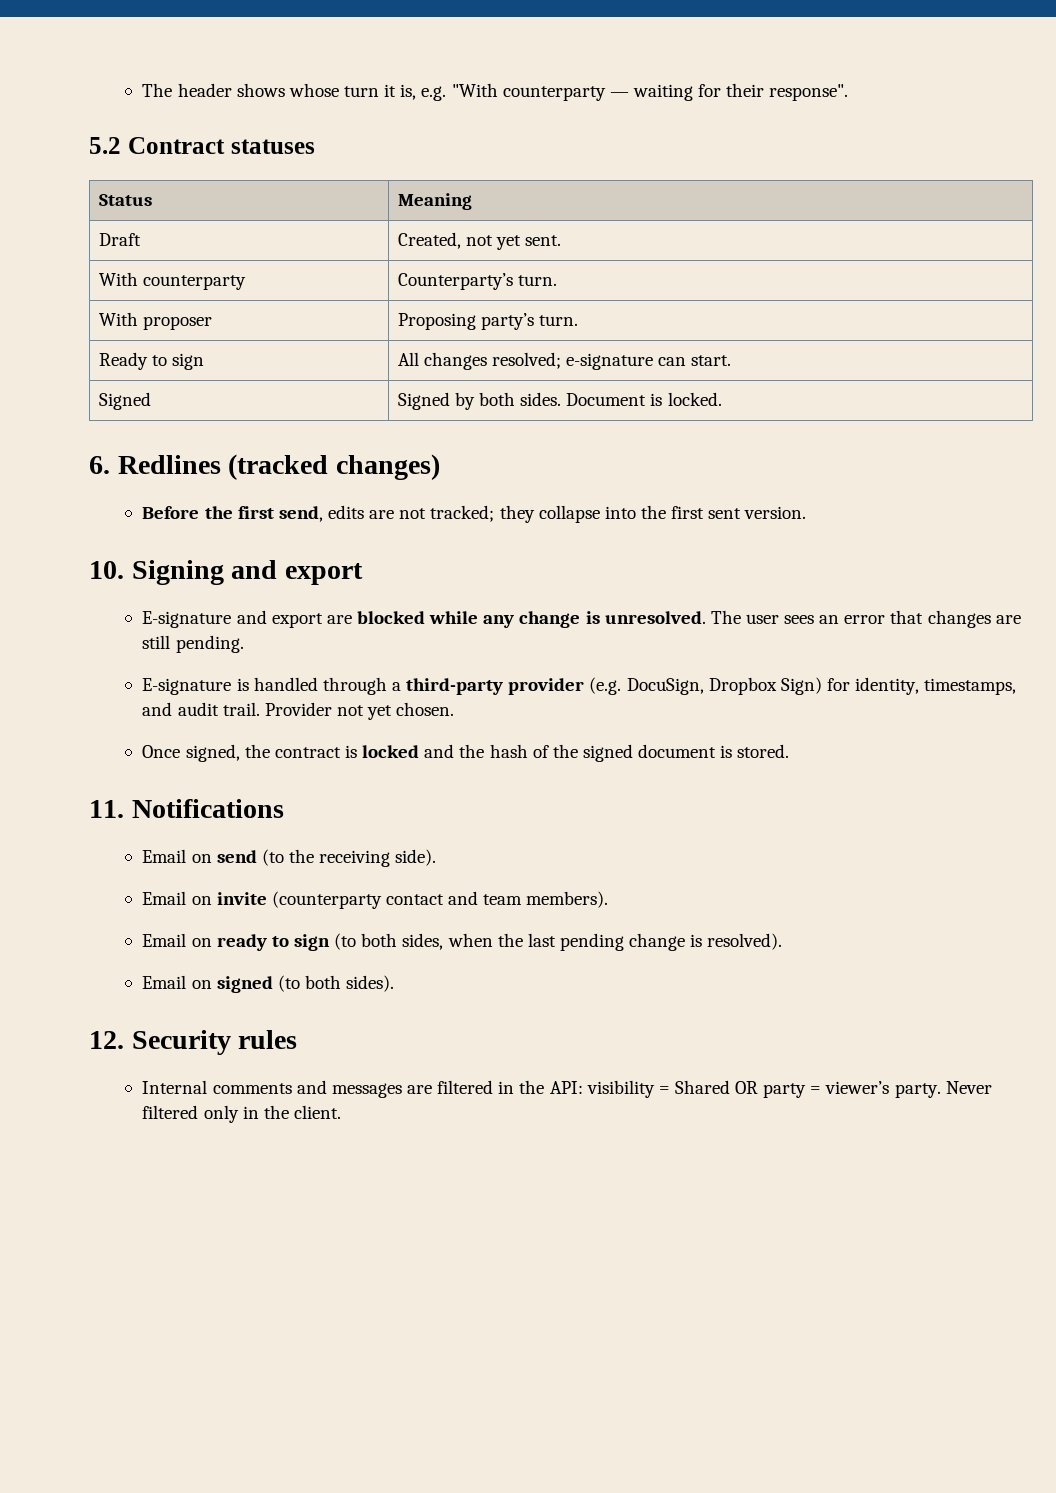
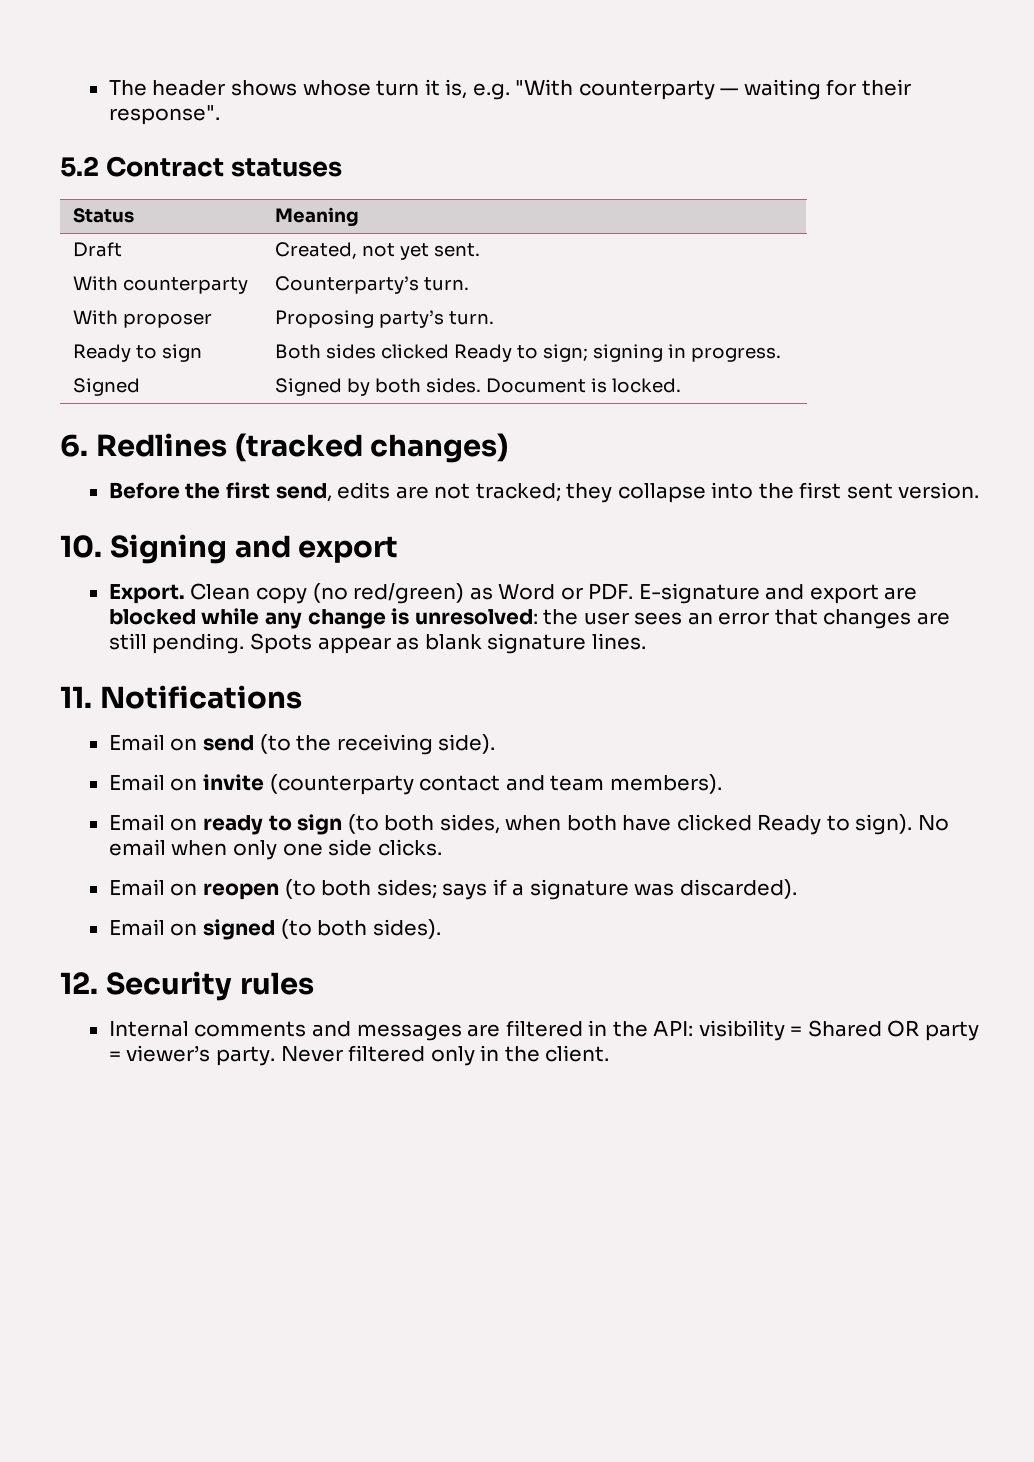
[397,352,732,370] All changes resolved; e-signature can start. -> [274,344,781,362] Both sides clicked Ready to sign; signing in progress.
(363, 574) none -> [108,583,634,604] Export. Clean copy (no red/green) as Word or PDF.
[604,610,741,624] unresolved. The -> [414,609,579,625] unresolved: the
[142,677,1017,695] [142,702,455,720] [142,744,790,762] // E-signature is handled through a third-party provider (e.g. DocuSign, Dropbox Sign) for identity, timestamps, and audit trail. Provider not yet chosen. // Once signed, the contract is locked and the hash of the signed document is stored. -> [249,633,646,654] Spots appear as blank signature lines.
[497,933,783,951] the last pending change is resolved). -> [566,814,949,835] [108,839,442,860] [108,879,797,900] both have clicked Ready to sign). No email when only one side clicks. // Email on reopen (to both sides; says if a signature was discarded).

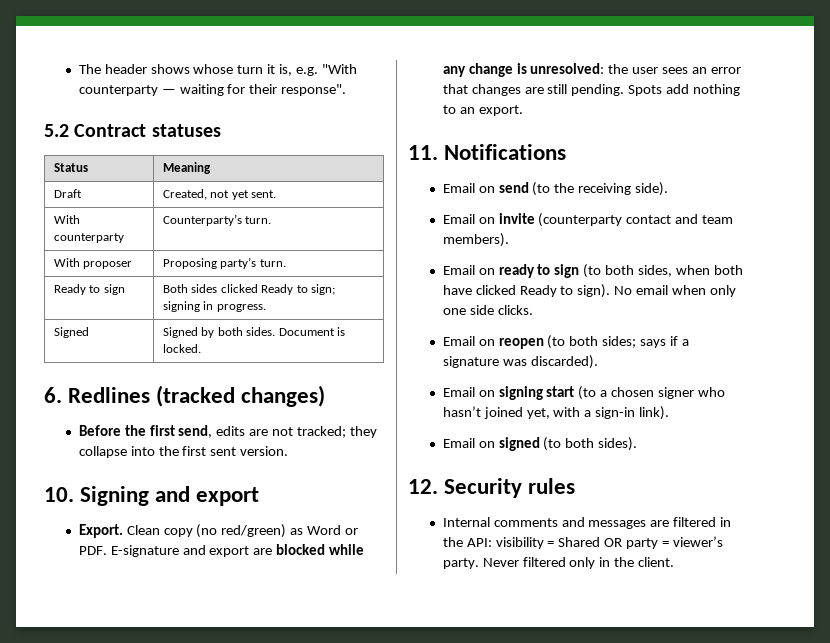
[317,633,646,654] appear as blank signature lines. -> [666,84,741,96] [442,105,523,116] add nothing to an export.
(797, 889) none -> [442,386,726,400] [442,406,670,420] // Email on signing start (to a chosen signer who hasn’t joined yet, with a sign-in link).

